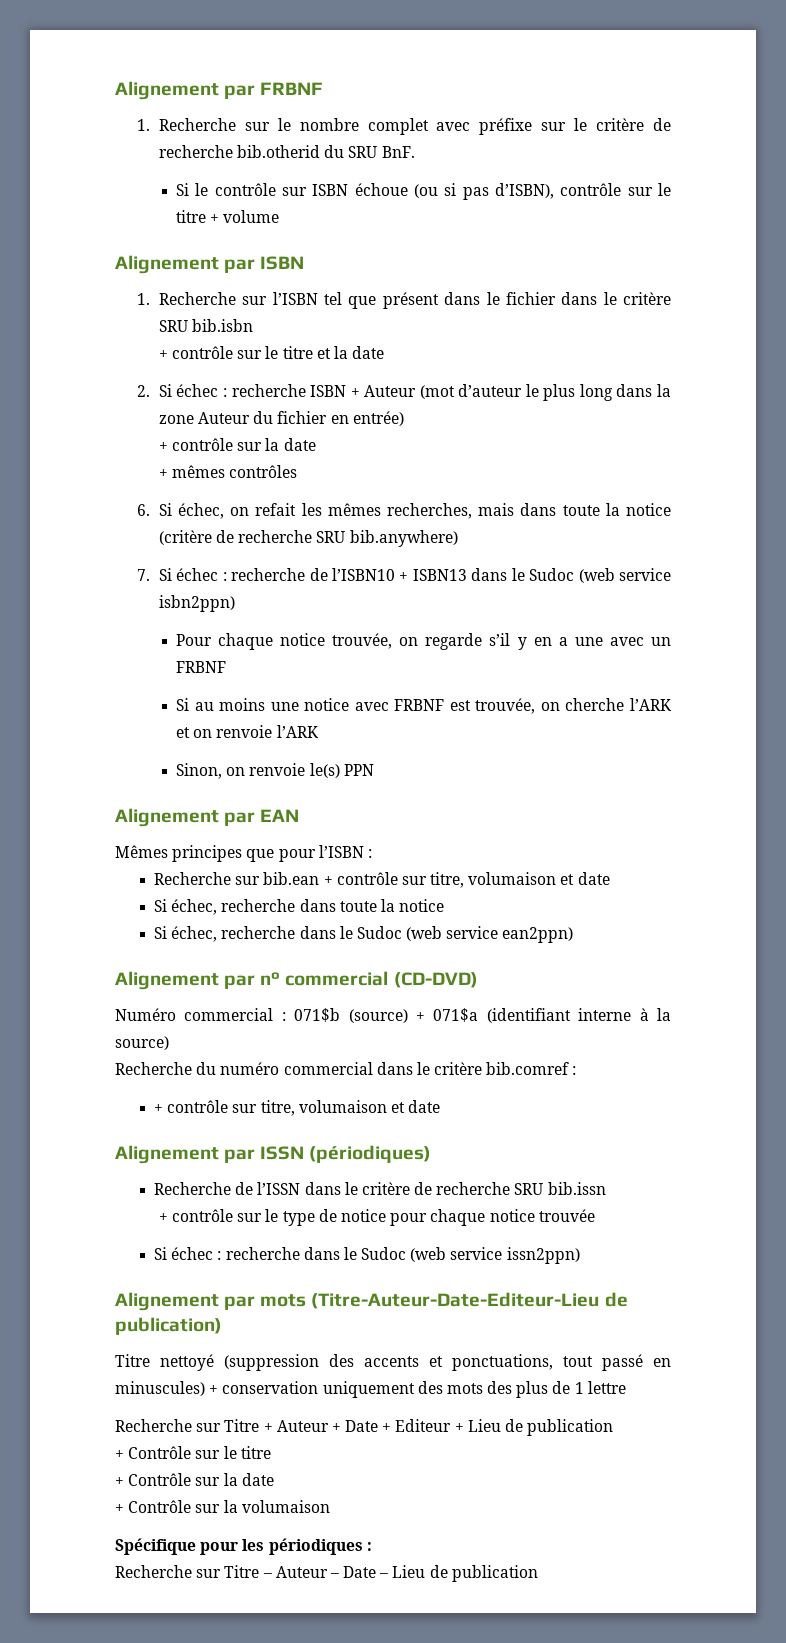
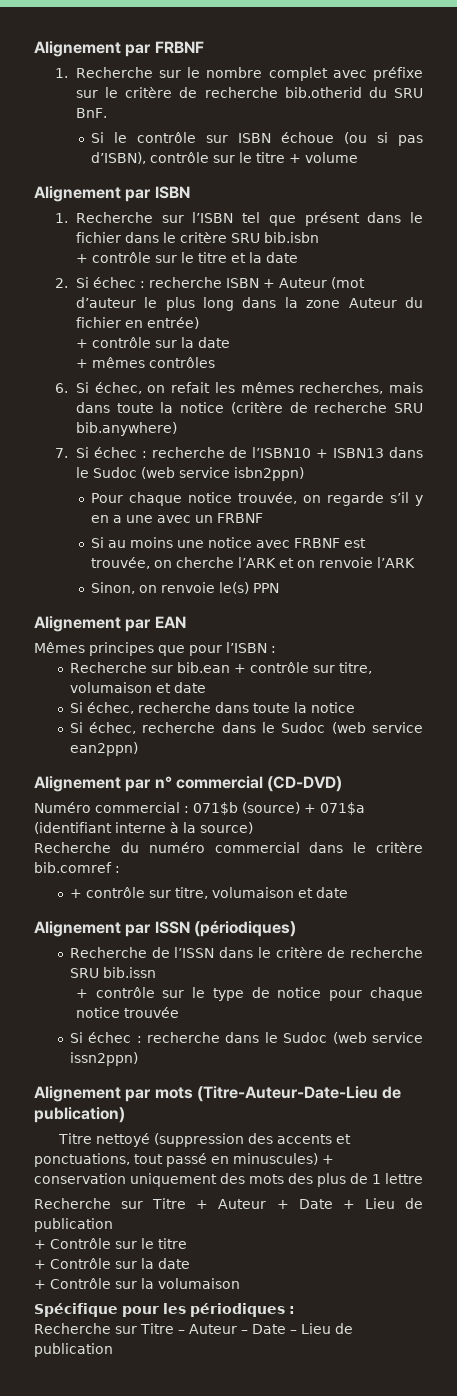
[311,1292,600,1309] (Titre-Auteur-Date-Editeur-Lieu -> [196,1086,378,1102] (Titre-Auteur-Date-Lieu
[395,1419,464,1432] Editeur + -> (355, 1204) none

